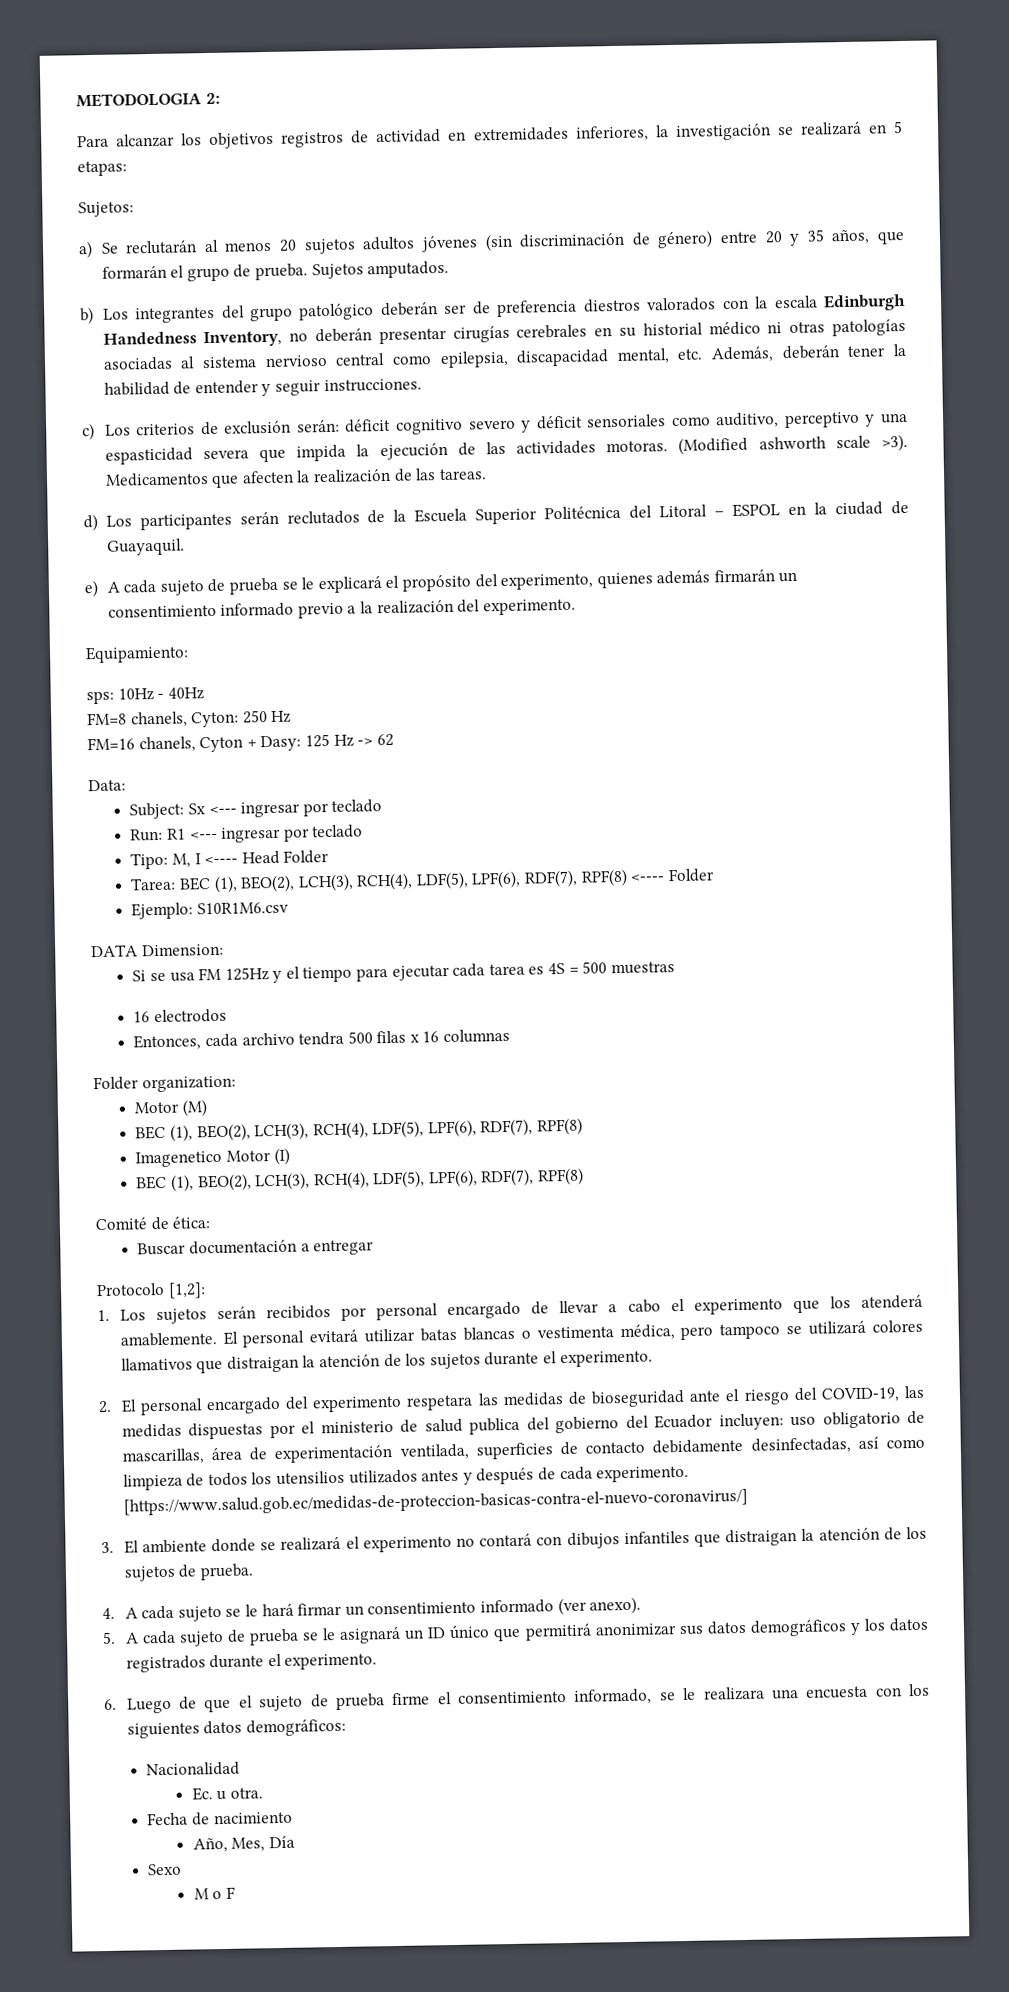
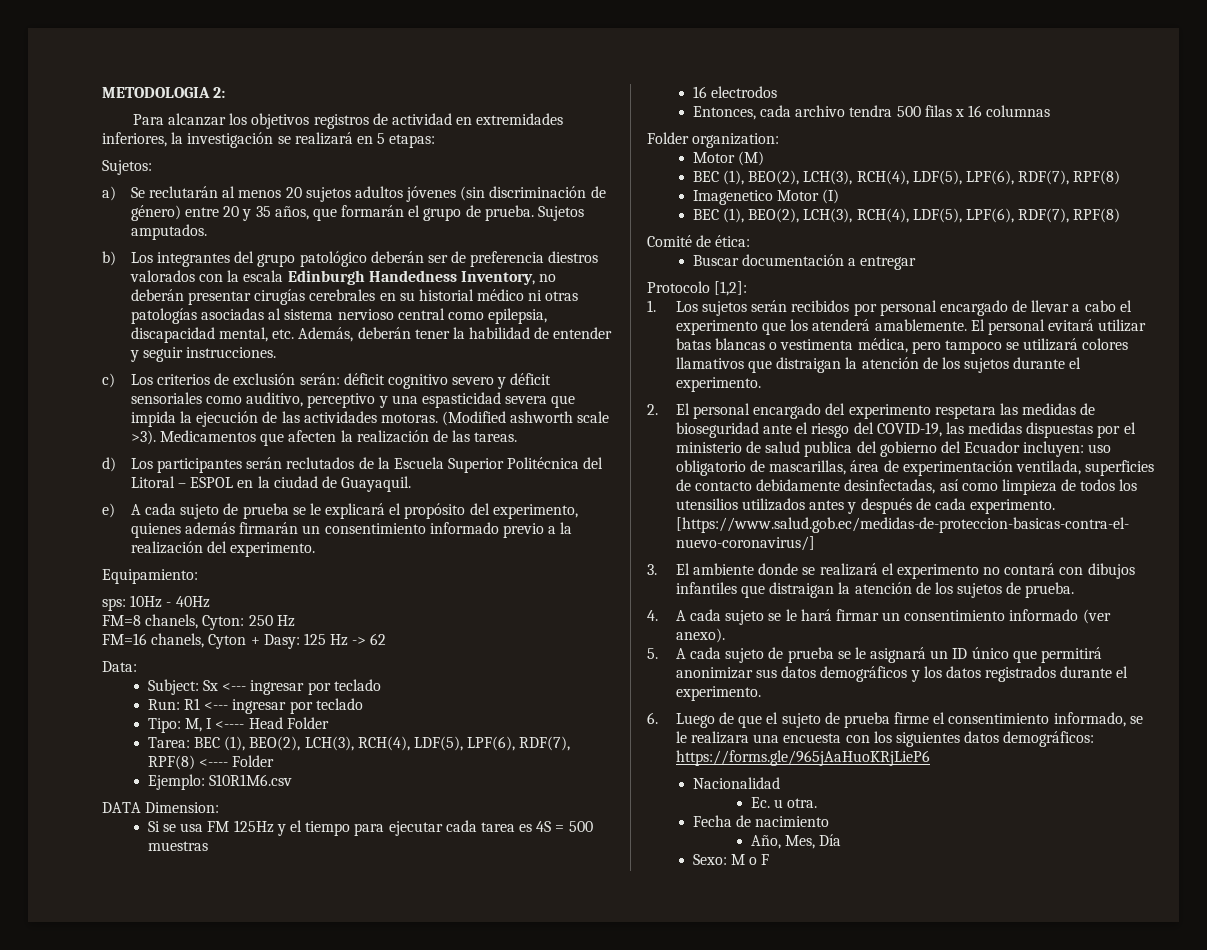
(346, 1727) none -> [675,750,930,766] https://forms.gle/965jAaHuoKRjLieP6
[147,1863,183,1876] Sexo // -> [692,854,727,865] Sexo:

